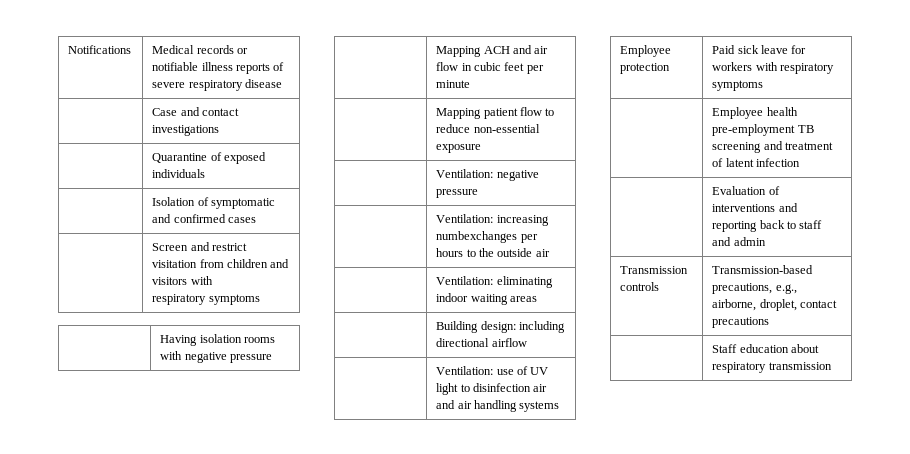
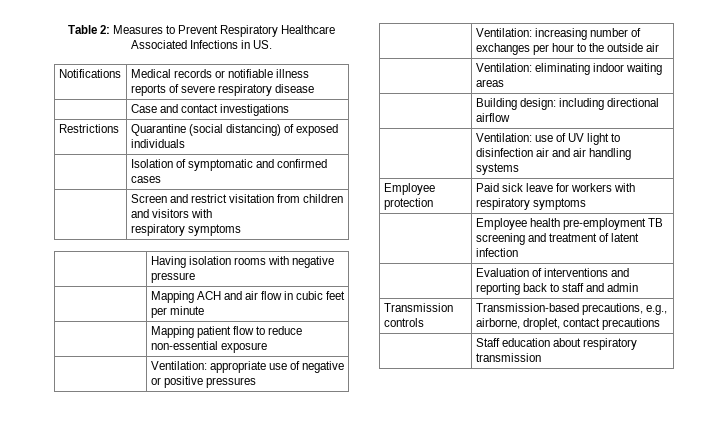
(68, 49) none -> [67,25,336,37] [130,40,273,49] Table 2: Measures to Prevent Respiratory Healthcare Associated Infections in US. //
(220, 130) none -> [58,124,119,133] Restrictions
(208, 158) none -> [188,124,281,136] (social distancing)
[496,170,539,181] [436,189,479,198] [436,214,549,226] [436,231,538,243] [436,248,464,257] negative pressure // | Ventilation: increasing numbexchanges per hours -> [209,361,345,373] [150,376,256,388] [475,28,641,40] [475,43,574,55] appropriate use of negative or positive pressures // | Ventilation: increasing number of exchanges per hour

